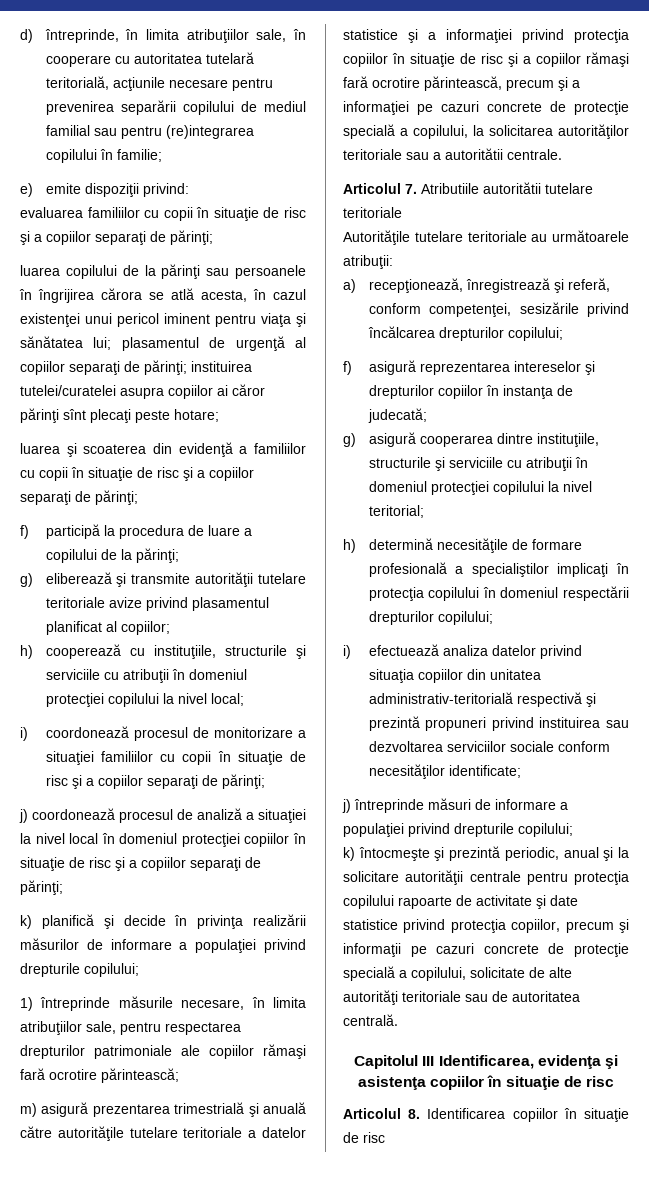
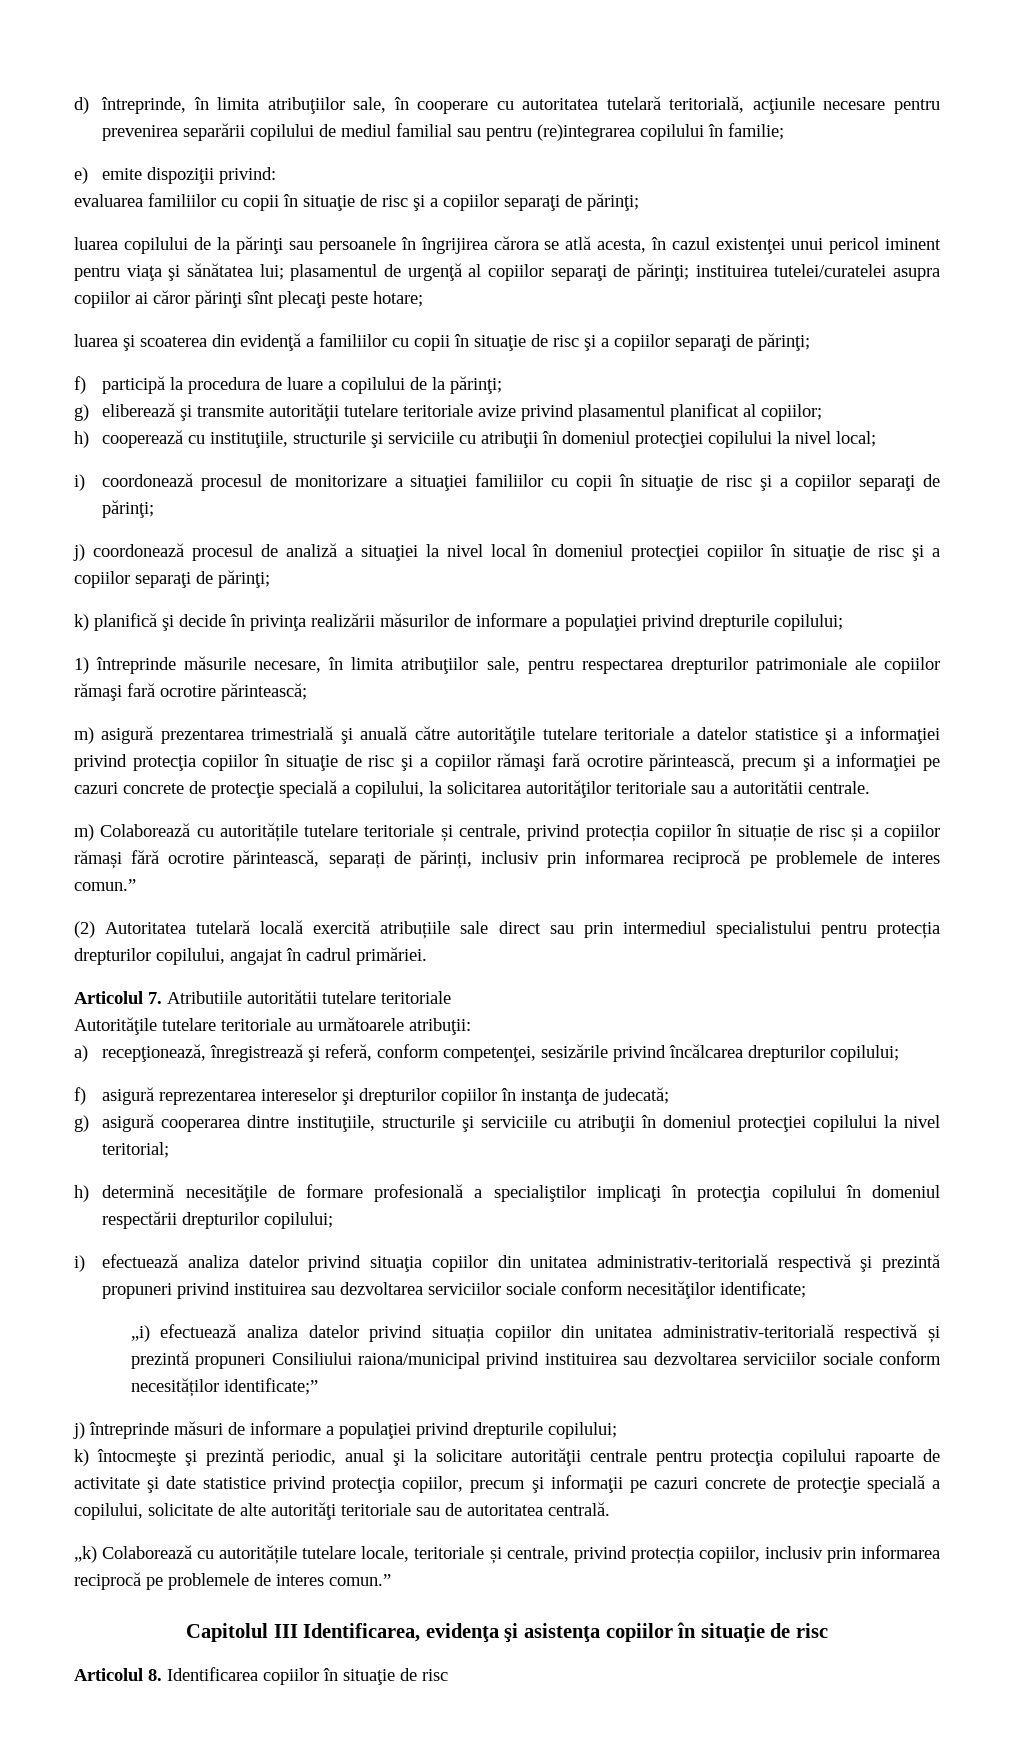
(562, 154) none -> [74,823,940,842] [74,850,940,869] [74,879,136,891] [74,920,941,939] [74,947,427,965] // m) Colaborează cu autoritățile tutelare teritoriale și centrale, privind protecția copiilor în situație de risc și a copiilor rămași fără ocrotire părintească, separați de părinți, inclusiv prin informarea reciprocă pe problemele de interes comun.” // (2) Autoritatea tutelară locală exercită atribuțiile sale direct sau prin intermediul specialistului pentru protecția drepturilor copilului, angajat în cadrul primăriei.
(521, 771) none -> [130,1324,940,1343] [130,1351,942,1369] [130,1378,318,1397] // „i) efectuează analiza datelor privind situația copiilor din unitatea administrativ-teritorială respectivă și prezintă propuneri Consiliului raiona/municipal privind instituirea sau dezvoltarea serviciilor sociale conform necesităților identificate;”
(398, 1020) none -> [74,1545,940,1564] [74,1572,391,1590] // „k) Colaborează cu autoritățile tutelare locale, teritoriale și centrale, privind protecția copiilor, inclusiv prin informarea reciprocă pe problemele de interes comun.”

